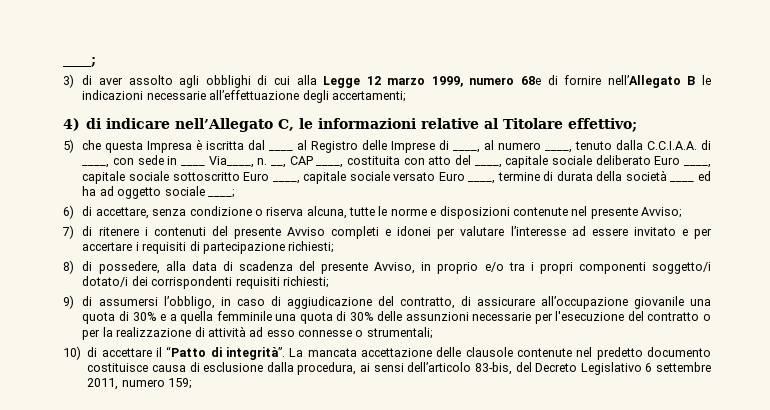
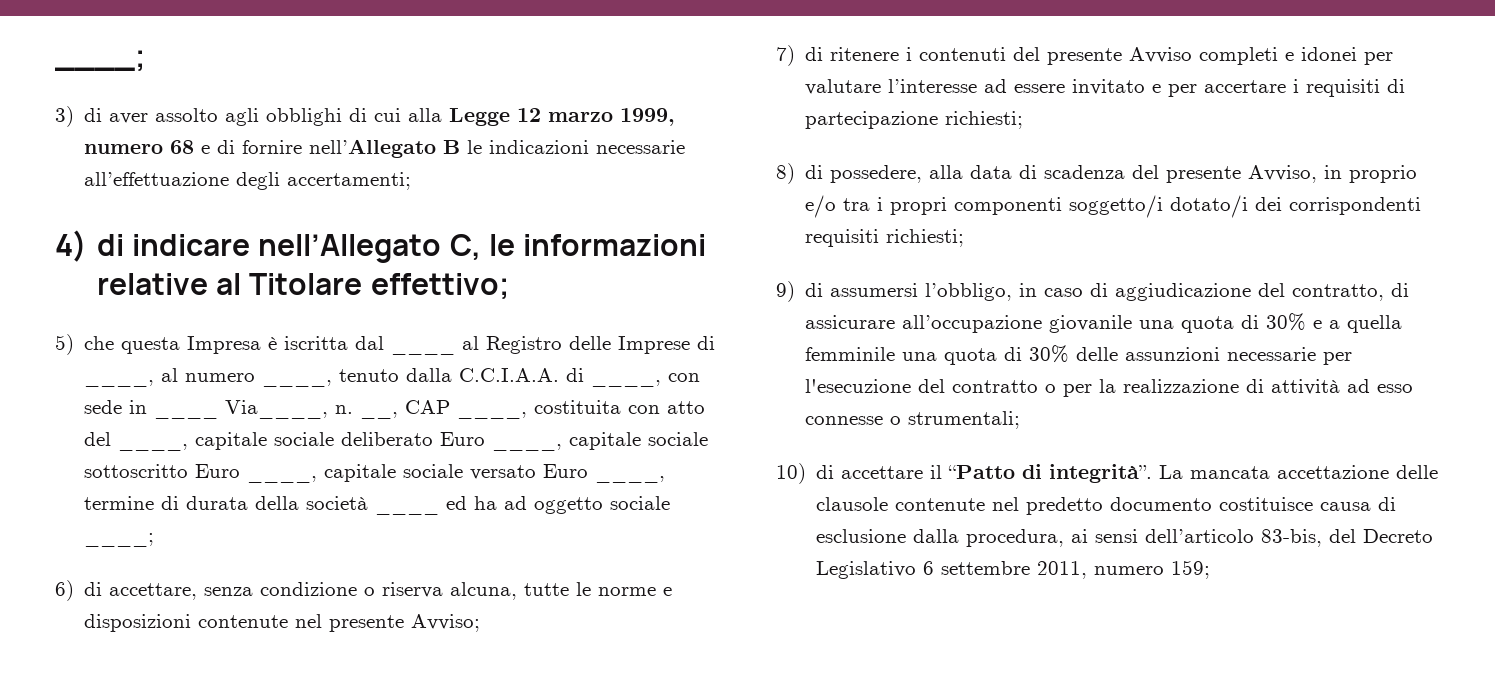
[521,76,542,85] 68e -> [170,140,211,154] 68 e

